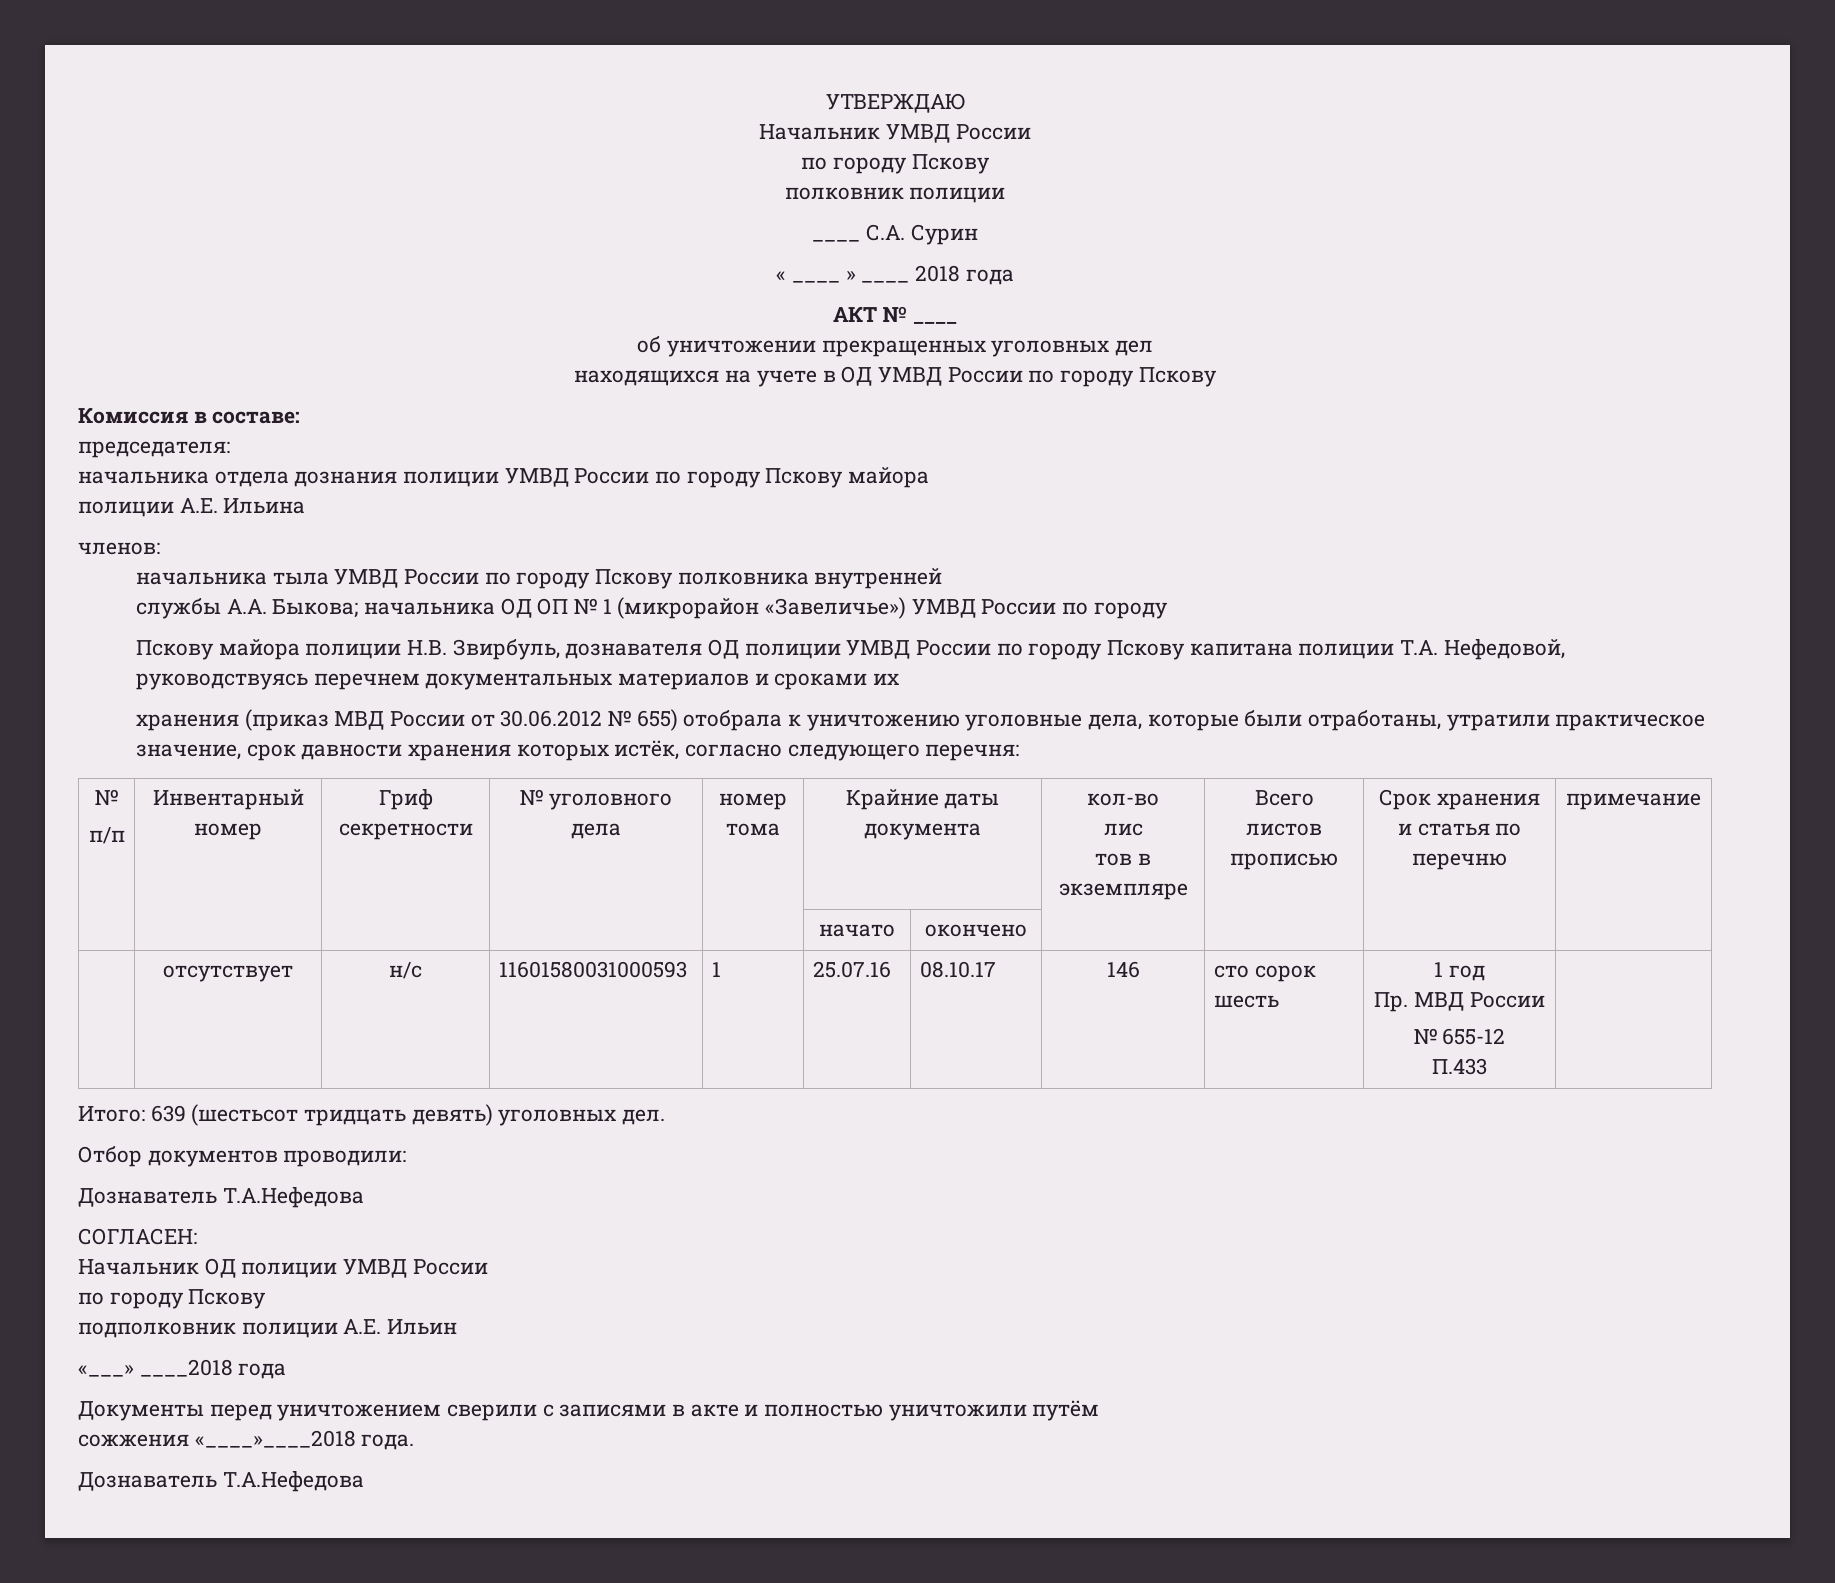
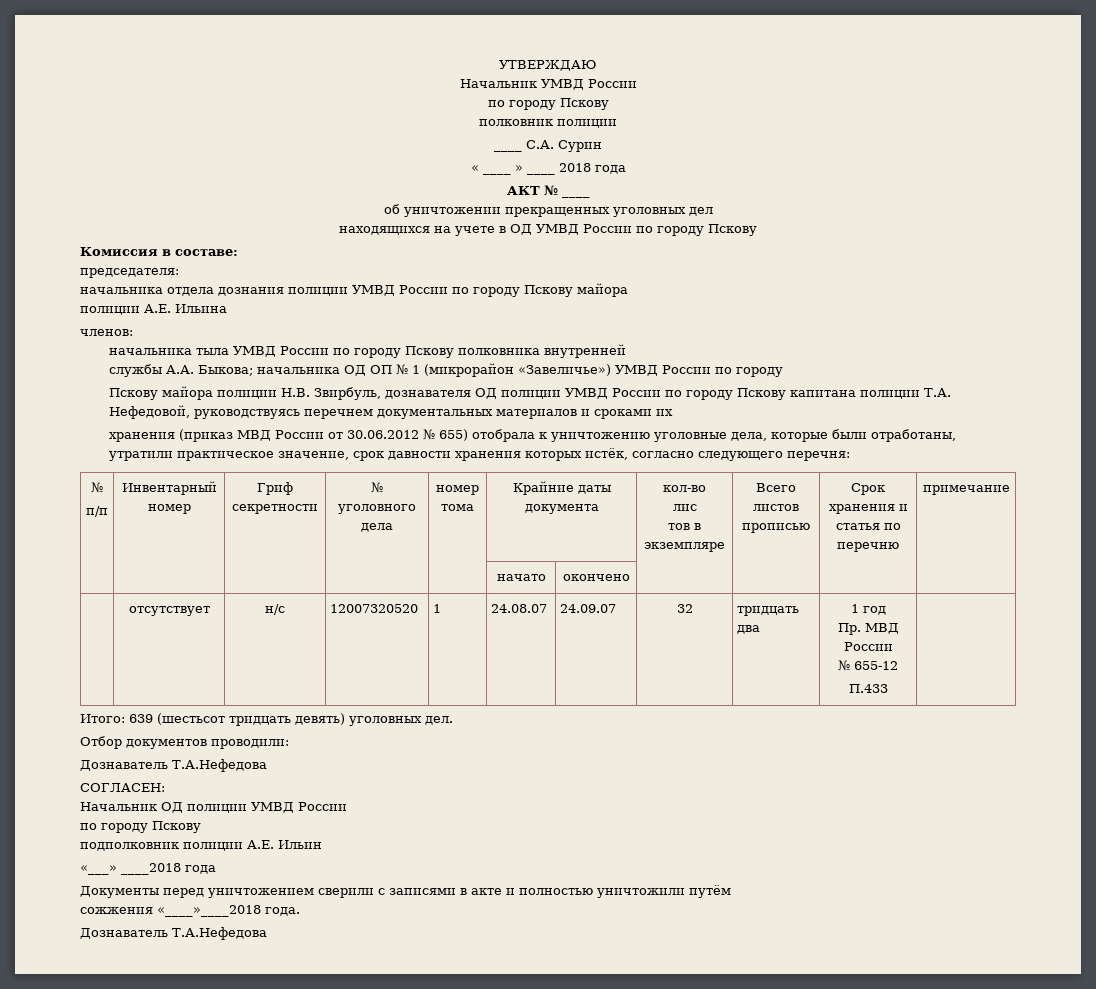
[498,961,687,978] [711,962,721,977] [812,961,891,978] [919,961,996,978] [1106,961,1140,978] [1213,965,1316,982] [1213,995,1279,1008] 11601580031000593 | 1 | 25.07.16 | 08.10.17 | 146 | сто сорок шесть -> [330,604,419,613] [433,604,442,613] [491,604,548,613] [560,604,617,613] [676,604,693,613] [737,606,800,616] [737,625,761,634] 12007320520 | 1 | 24.08.07 | 24.09.07 | 32 | тридцать два

